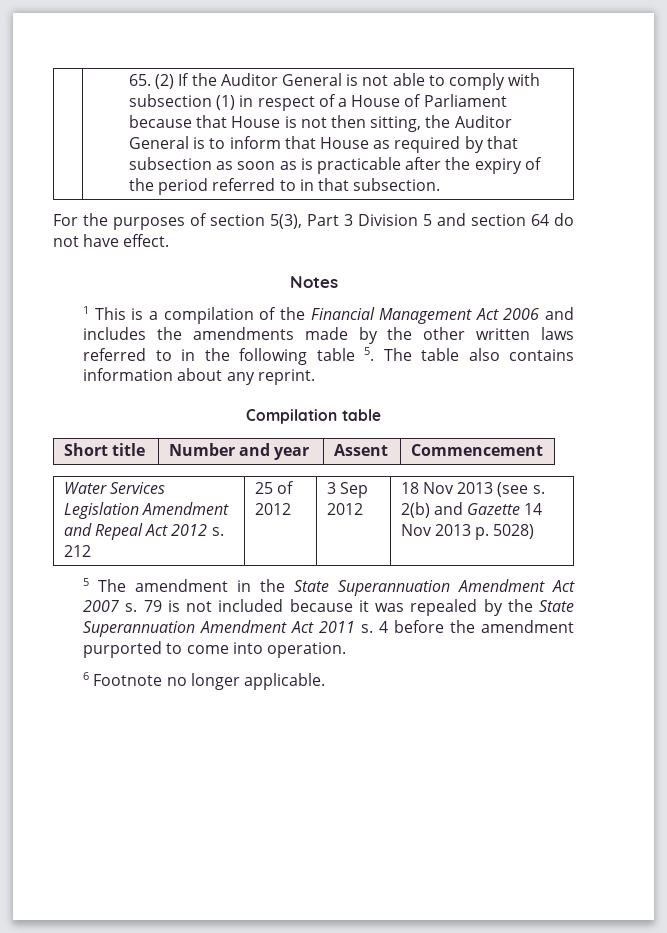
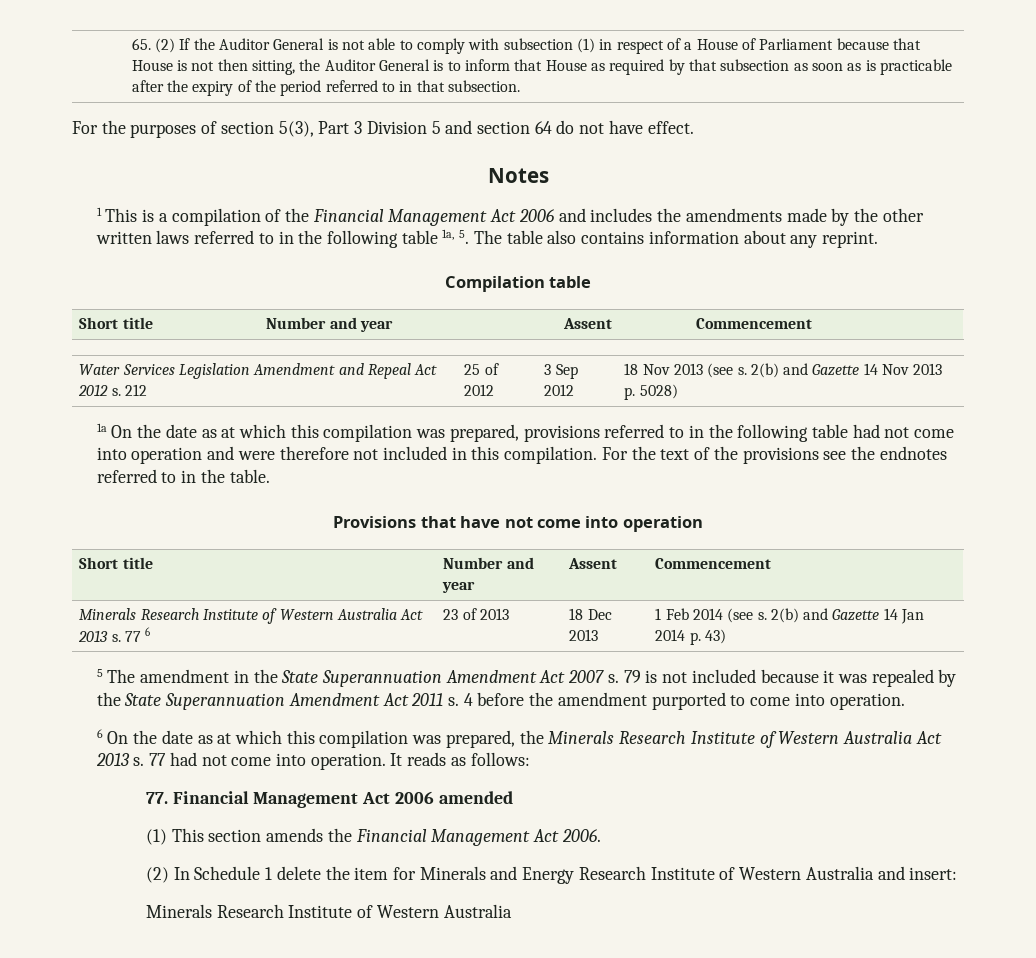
(355, 354) none -> [442,229,455,240] 1a,
(535, 531) none -> [96,423,955,442] [96,446,947,464] [96,469,270,483] [333,516,703,532] [79,557,153,569] [443,557,534,569] [442,581,476,593] [568,558,618,569] [655,558,772,569] [79,608,424,624] [78,627,151,642] [443,608,509,620] [569,608,612,620] [569,629,599,641] [655,608,925,624] [655,629,726,645] // 1a On the date as at which this compilation was prepared, provisions referred to in the following table had not come into operation and were therefore not included in this compilation. For the text of the provisions see the endnotes referred to in the table. // Provisions that have not come into operation // Short title | Number and year | Assent | Commencement // Minerals Research Institute of Western Australia Act 2013 s. 77 6 | 23 of 2013 | 18 Dec 2013 | 1 Feb 2014 (see s. 2(b) and Gazette 14 Jan 2014 p. 43)
[93,673,325,690] Footnote no longer applicable. -> [107,730,942,748] [95,752,530,770] [145,791,513,808] [145,828,601,846] [145,866,958,884] [145,904,512,918] On the date as at which this compilation was prepared, the Minerals Research Institute of Western Australia Act 2013 s. 77 had not come into operation. It reads as follows: // 77. Financial Management Act 2006 amended // (1) This section amends the Financial Management Act 2006. // (2) In Schedule 1 delete the item for Minerals and Energy Research Institute of Western Australia and insert: // Minerals Research Institute of Western Australia

